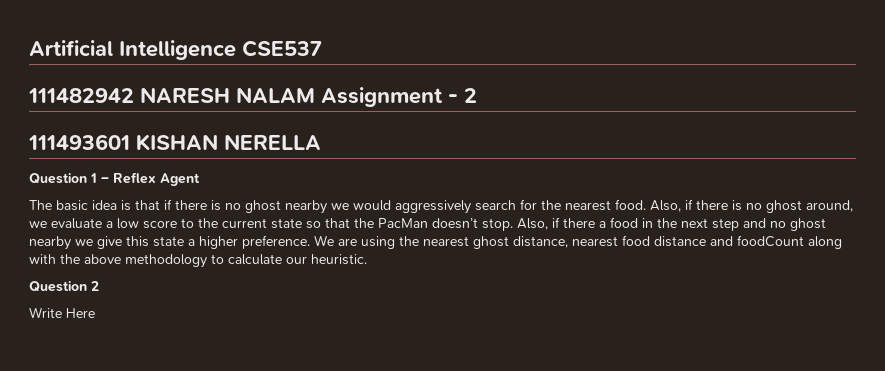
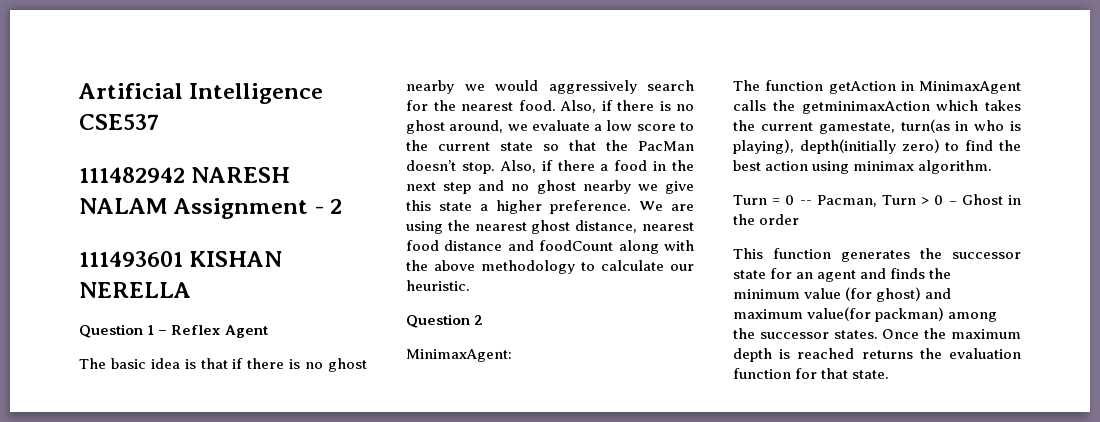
[29,307,95,318] Write Here -> [406,349,512,362] [733,80,1021,94] [733,100,1021,114] [733,119,1021,134] [733,139,1021,154] [733,160,993,174] [733,194,1021,207] [733,214,800,225] [733,248,1021,262] [733,268,952,282] [733,287,952,302] [733,307,998,322] [733,328,1021,339] [733,348,1021,362] [733,368,890,379] MinimaxAgent: // The function getAction in MinimaxAgent calls the getminimaxAction which takes the current gamestate, turn(as in who is playing), depth(initially zero) to find the best action using minimax algorithm. // Turn = 0 -- Pacman, Turn > 0 – Ghost in the order // This function generates the successor state for an agent and finds the minimum value (for ghost) and maximum value(for packman) among the successor states. Once the maximum depth is reached returns the evaluation function for that state.

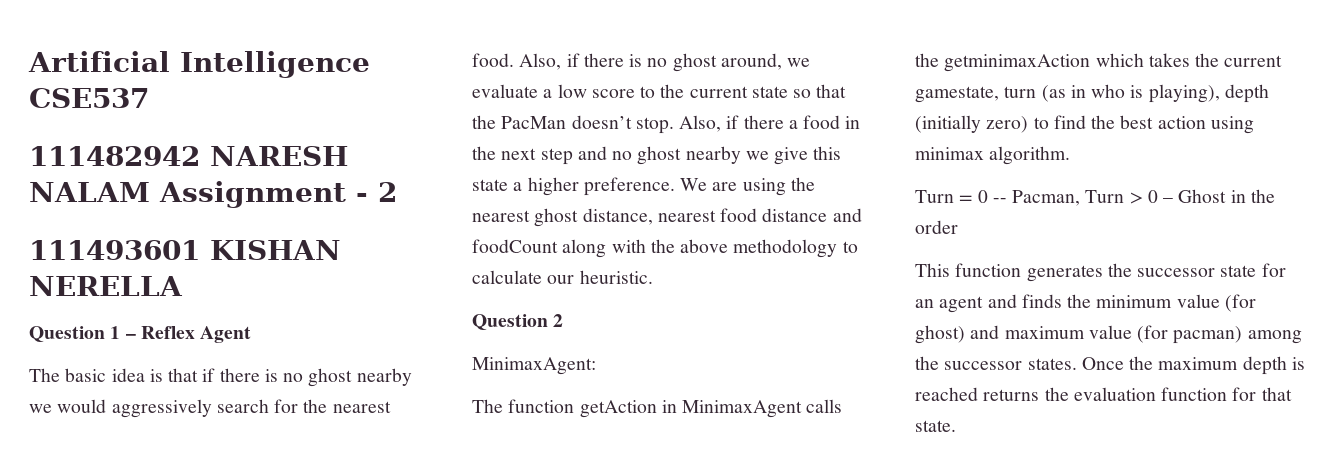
[900,119,950,133] turn(as -> [1004,85,1066,102] turn (as
[799,139,896,154] depth(initially -> [1224,84,1269,103] [915,115,981,133] depth (initially
[807,307,945,322] value(for packman) -> [1088,325,1243,344] value (for pacman)

